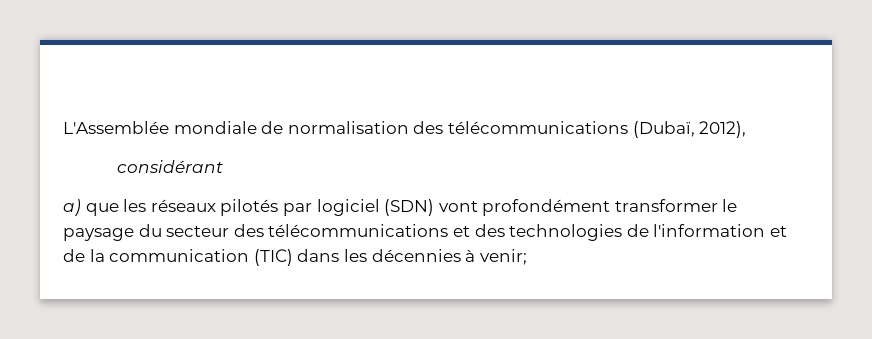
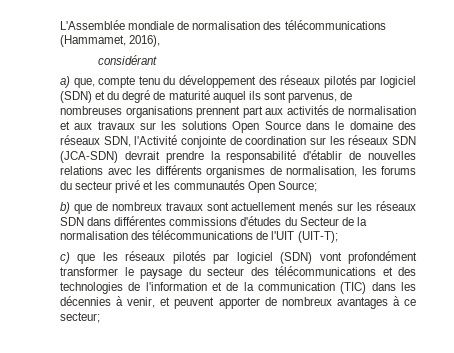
[632,121,747,138] (Dubaï, 2012), -> [60,35,161,47] (Hammamet, 2016),
(81, 207) none -> [73,75,417,88] [60,90,353,103] [60,105,416,118] [60,121,417,133] [60,135,417,148] [60,150,416,163] [60,165,416,178] [60,180,317,193] [60,201,416,214] [60,216,367,226] [60,230,338,243] [60,252,70,264] que, compte tenu du développement des réseaux pilotés par logiciel (SDN) et du degré de maturité auquel ils sont parvenus, de nombreuses organisations prennent part aux activités de normalisation et aux travaux sur les solutions Open Source dans le domaine des réseaux SDN, l'Activité conjointe de coordination sur les réseaux SDN (JCA-SDN) devrait prendre la responsabilité d'établir de nouvelles relations avec les différents organismes de normalisation, les forums du secteur privé et les communautés Open Source; // b) que de nombreux travaux sont actuellement menés sur les réseaux SDN dans différentes commissions d'études du Secteur de la normalisation des télécommunications de l'UIT (UIT-T); // c)
[479,249,527,265] venir; -> [127,296,416,309] [60,312,100,323] venir, et peuvent apporter de nombreux avantages à ce secteur;

